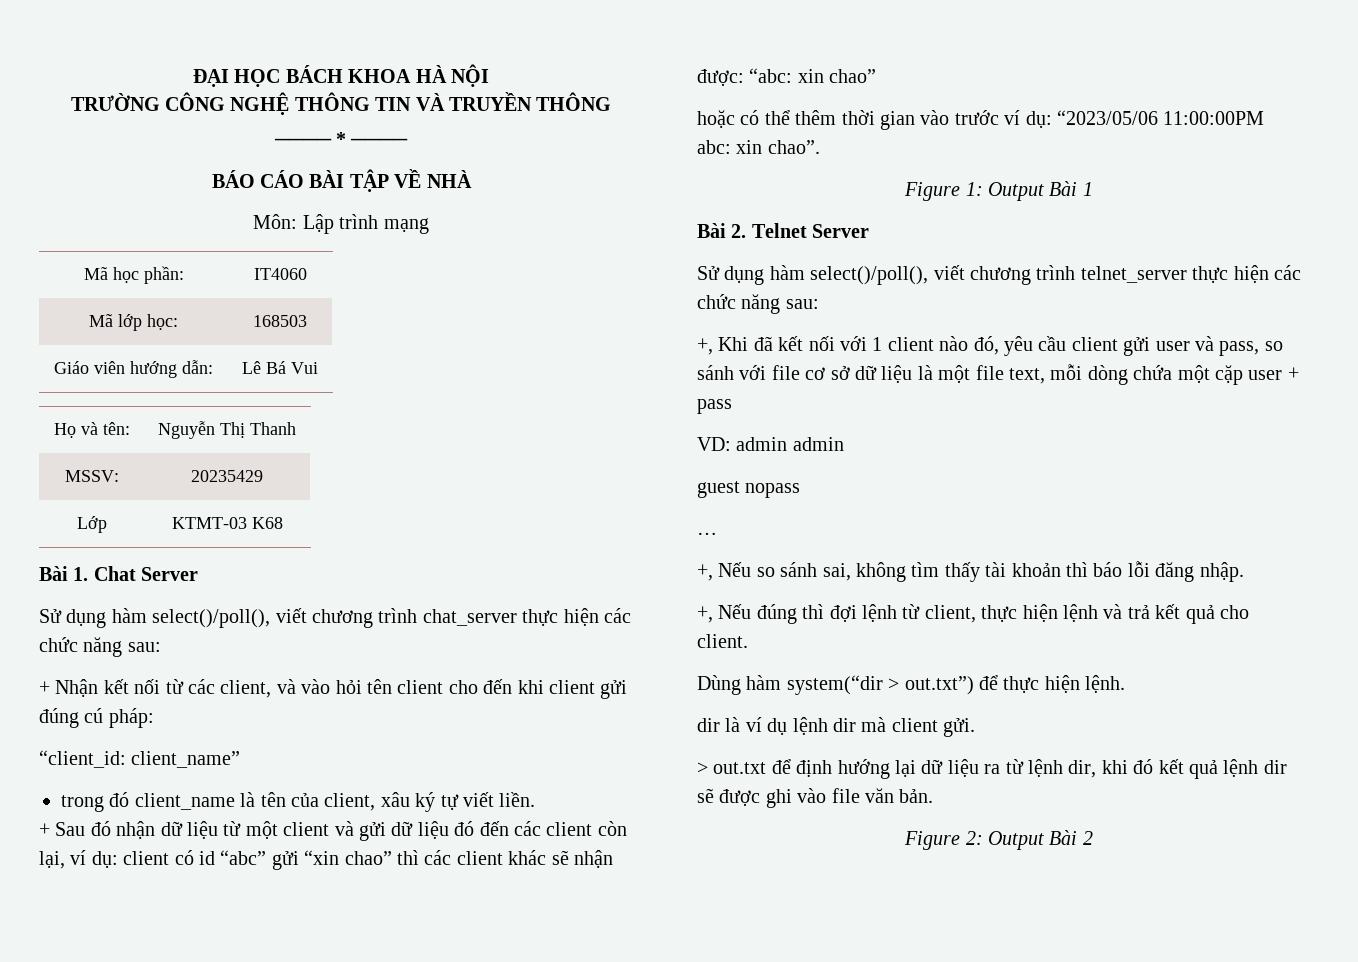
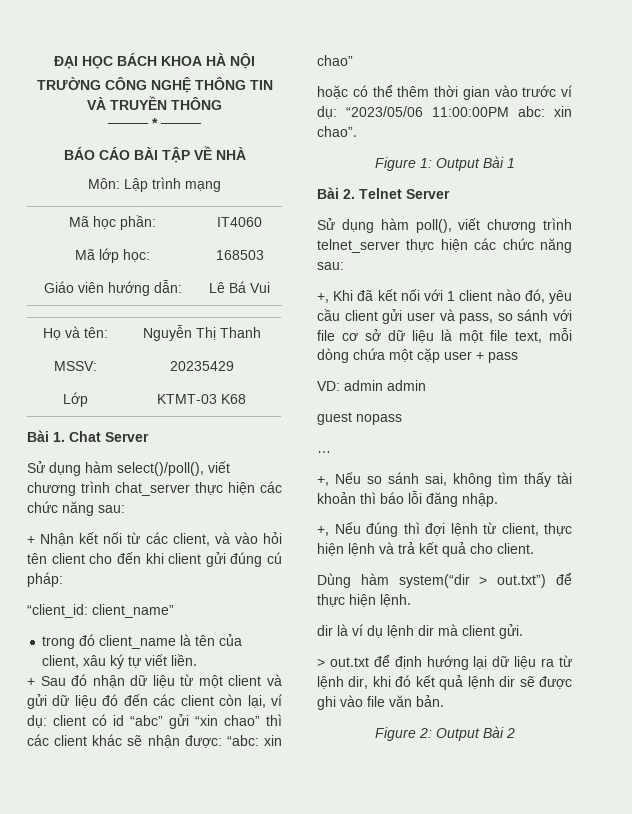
[810,266,929,285] select()/poll(), -> [415,219,452,233] poll(),

